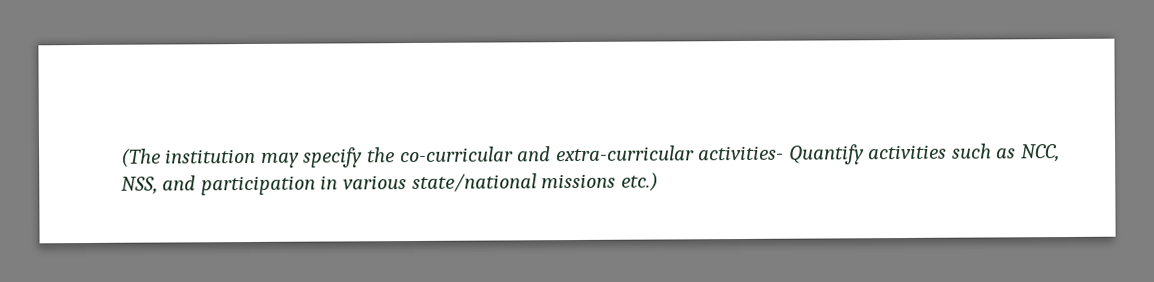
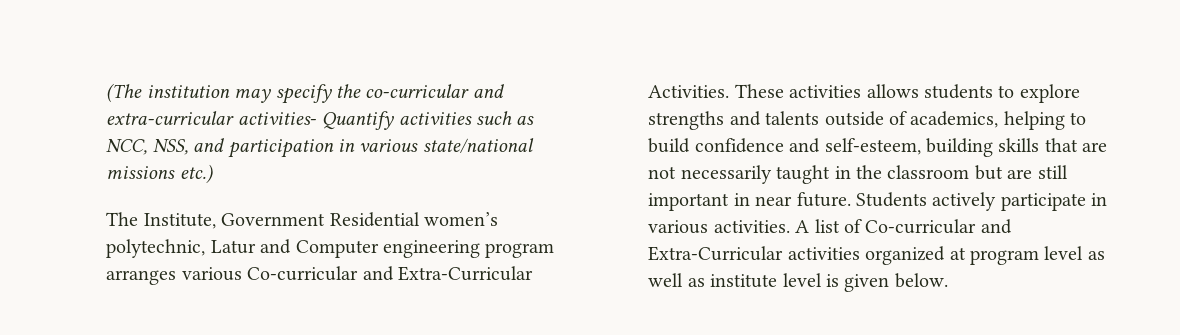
(659, 182) none -> [106,212,498,229] [106,239,555,258] [106,266,533,285] [648,84,1080,103] [648,111,1087,130] [648,138,1108,157] [648,165,1068,184] [648,192,1108,211] [648,219,1012,234] [648,246,1105,265] [648,273,948,292] // The Institute, Government Residential women’s polytechnic, Latur and Computer engineering program arranges various Co-curricular and Extra-Curricular Activities. These activities allows students to explore strengths and talents outside of academics, helping to build confidence and self-esteem, building skills that are not necessarily taught in the classroom but are still important in near future. Students actively participate in various activities. A list of Co-curricular and Extra-Curricular activities organized at program level as well as institute level is given below.

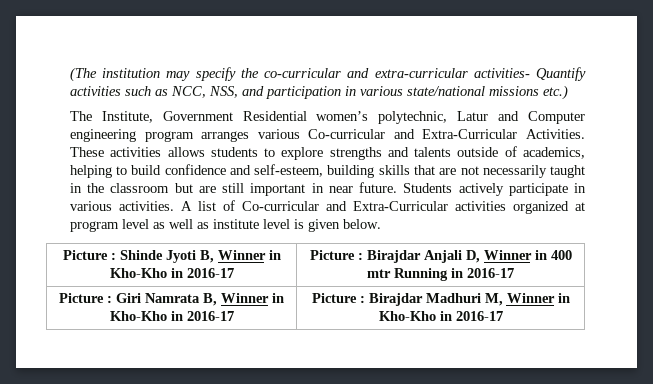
(948, 280) none -> [62,250,281,263] [109,268,234,278] [309,250,572,263] [367,268,514,281] [58,293,284,306] [109,311,234,321] [311,293,570,306] [378,311,503,321] // Picture : Shinde Jyoti B, Winner in Kho-Kho in 2016-17 | Picture : Birajdar Anjali D, Winner in 400 mtr Running in 2016-17 // Picture : Giri Namrata B, Winner in Kho-Kho in 2016-17 | Picture : Birajdar Madhuri M, Winner in Kho-Kho in 2016-17

